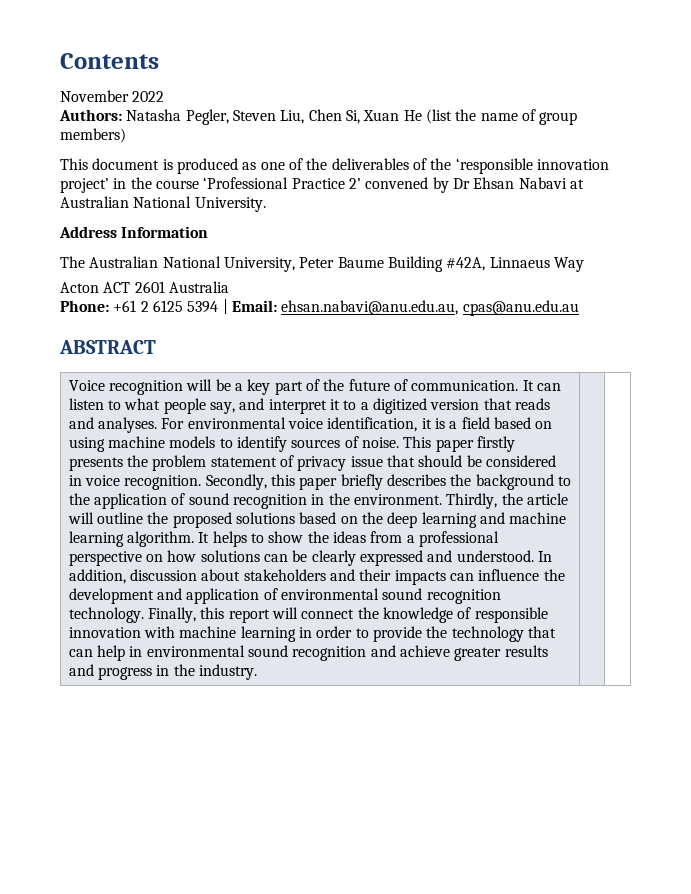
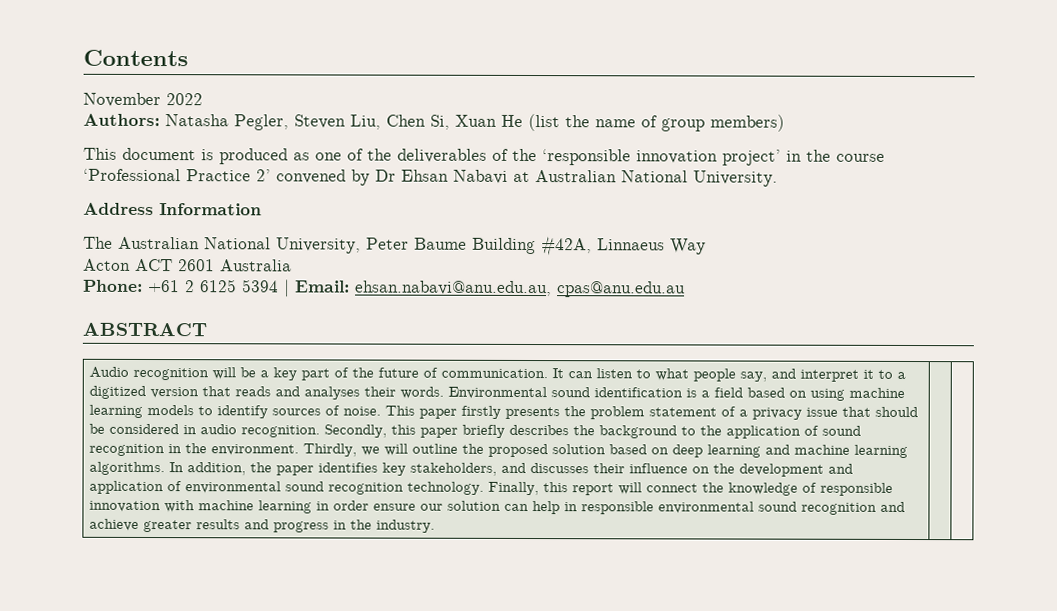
[68,380,105,391] Voice -> [88,366,129,378] Audio
[98,417,432,433] analyses. For environmental voice identification, it -> [303,386,683,400] analyses their words. Environmental sound identification
(166, 442) none -> [88,404,143,418] learning
(294, 461) none -> [738,409,748,417] a
[85,475,121,486] voice -> [199,424,237,435] audio
[501,493,568,505] the article -> [360,446,380,456] we
[235,512,383,524] solutions based on the -> [551,444,669,455] solution based on
[127,531,499,547] [68,550,552,566] [68,569,540,585] algorithm. It helps to show the ideas from a professional perspective on how solutions can be clearly expressed and understood. In addition, discussion about stakeholders and their impacts can influence -> [88,461,710,476] algorithms. In addition, the paper identifies key stakeholders, and discusses their influence on
[355,626,556,642] to provide the technology that -> [372,500,501,511] ensure our solution
(143, 651) none -> [580,501,654,515] responsible

